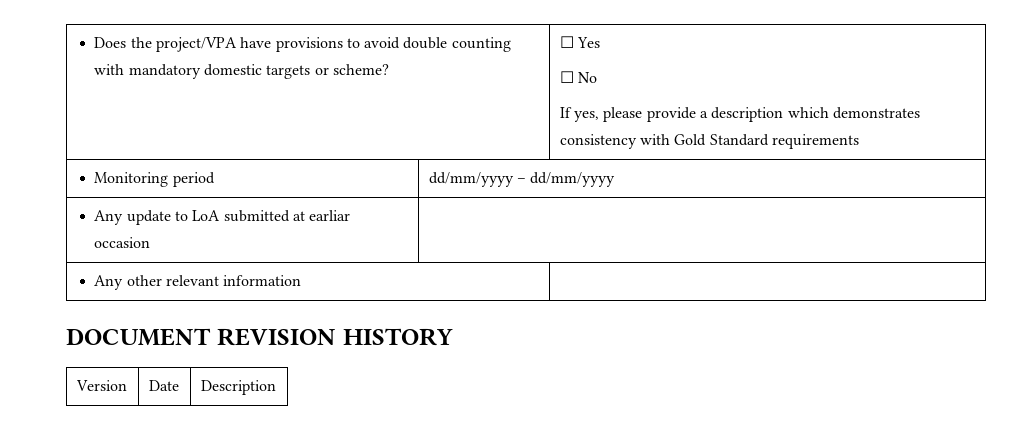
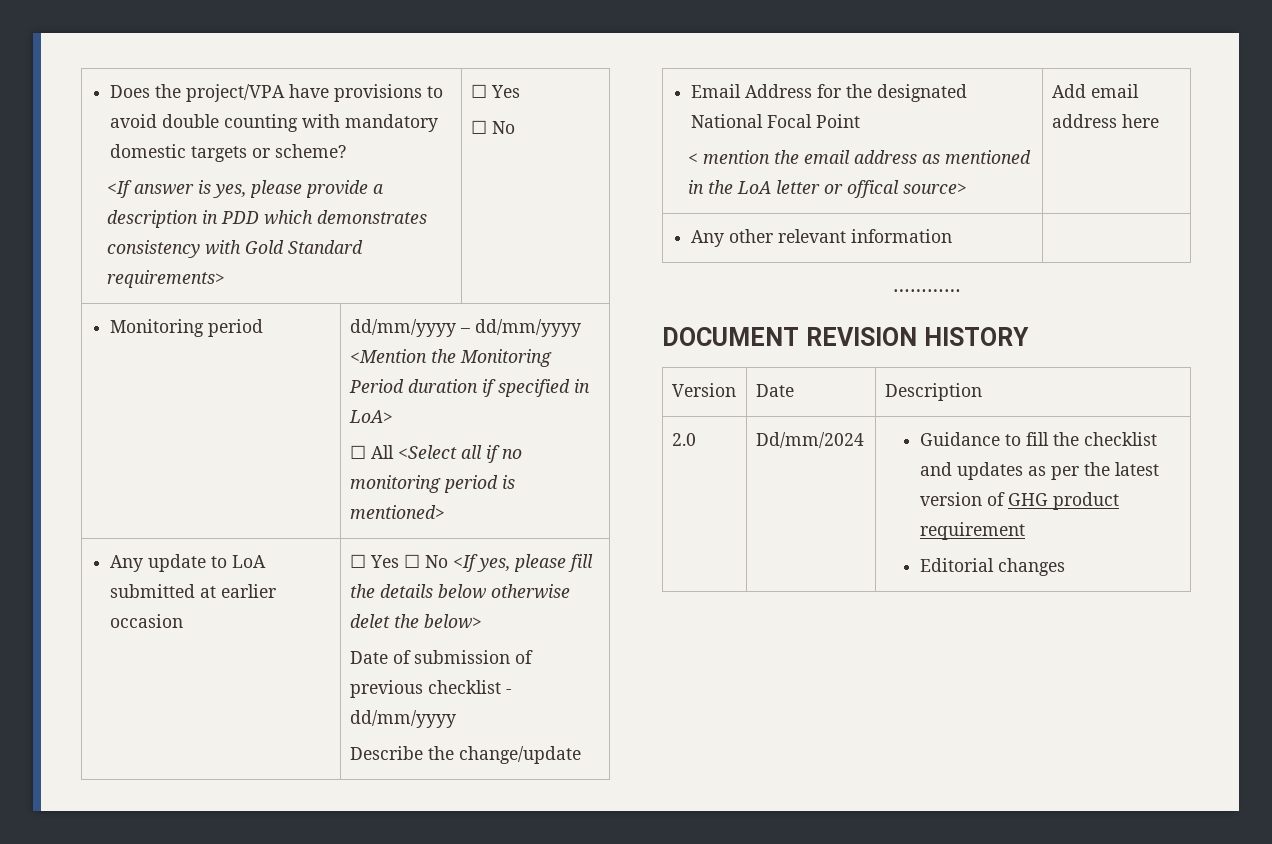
[559,36,600,48] [559,71,597,83] [559,107,920,122] [559,134,859,149] | ☐ Yes // ☐ No // If yes, please provide a description which demonstrates consistency with Gold Standard requirements -> [106,180,384,198] [106,210,427,228] [106,240,363,258] [106,270,225,288] [470,84,520,98] [470,120,515,134] // <If answer is yes, please provide a description in PDD which demonstrates consistency with Gold Standard requirements> | ☐ Yes // ☐ No
(616, 179) none -> [349,349,552,367] [348,379,590,397] [348,410,393,423] [349,445,522,463] [349,475,515,493] [349,505,445,519] <Mention the Monitoring Period duration if specified in LoA> // ☐ All <Select all if no monitoring period is mentioned>
[309,210,351,221] earliar -> [221,584,277,598] earlier
(151, 242) none -> [349,554,593,572] [349,584,570,599] [349,614,482,629] [349,650,533,664] [349,680,511,698] [349,710,456,728] [349,746,581,764] [691,84,968,102] [691,114,861,128] [687,150,1031,164] [687,180,967,198] [1051,84,1139,98] [1051,114,1159,128] ☐ Yes ☐ No <If yes, please fill the details below otherwise delet the below> // Date of submission of previous checklist - dd/mm/yyyy // Describe the change/update // Email Address for the designated National Focal Point // < mention the email address as mentioned in the LoA letter or offical source> | Add email address here
(302, 280) none -> [892,289,961,292] // …………
(276, 387) none -> [671,433,696,446] [755,432,864,448] [920,432,1158,446] [920,462,1160,480] [920,492,1120,510] [920,522,1026,540] [920,558,1066,576] // 2.0 | Dd/mm/2024 | Guidance to fill the checklist and updates as per the latest version of GHG product requirement // Editorial changes

